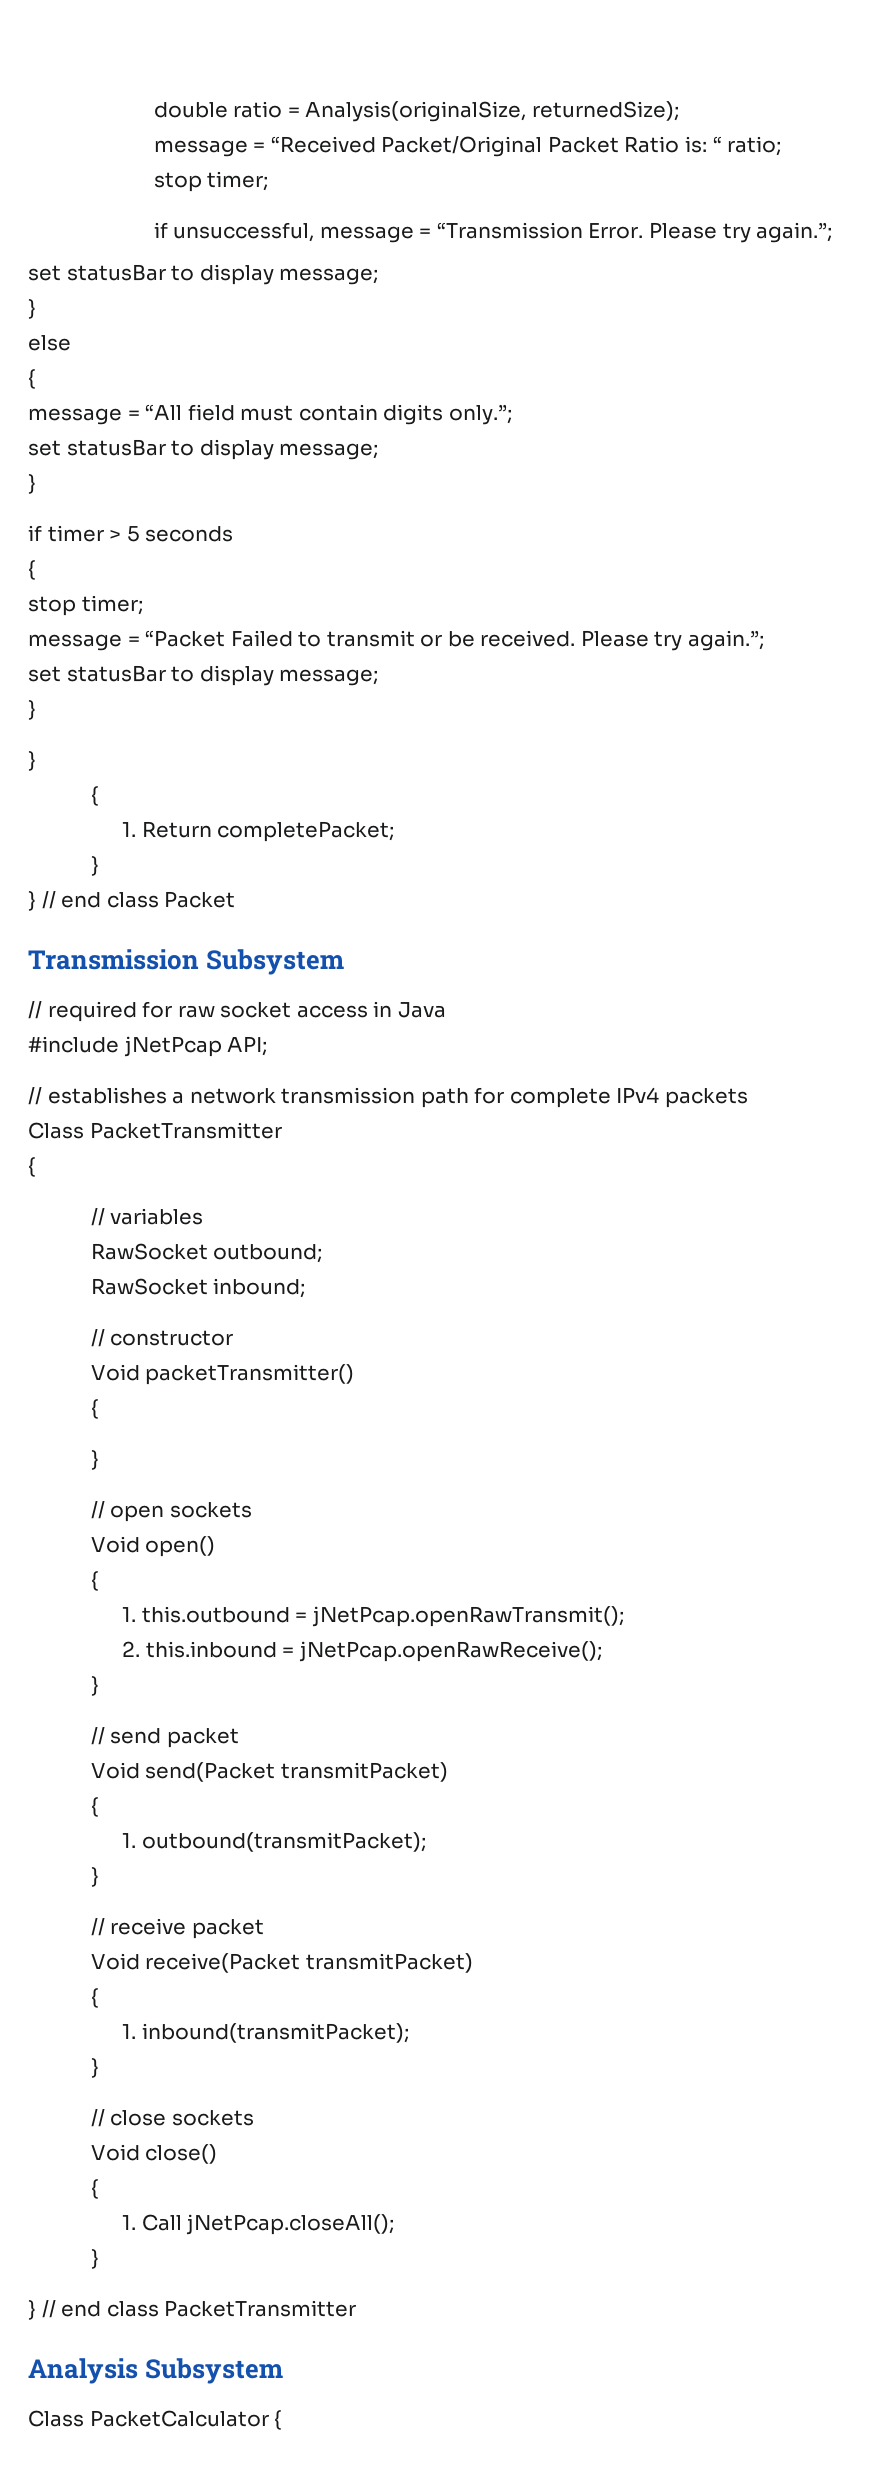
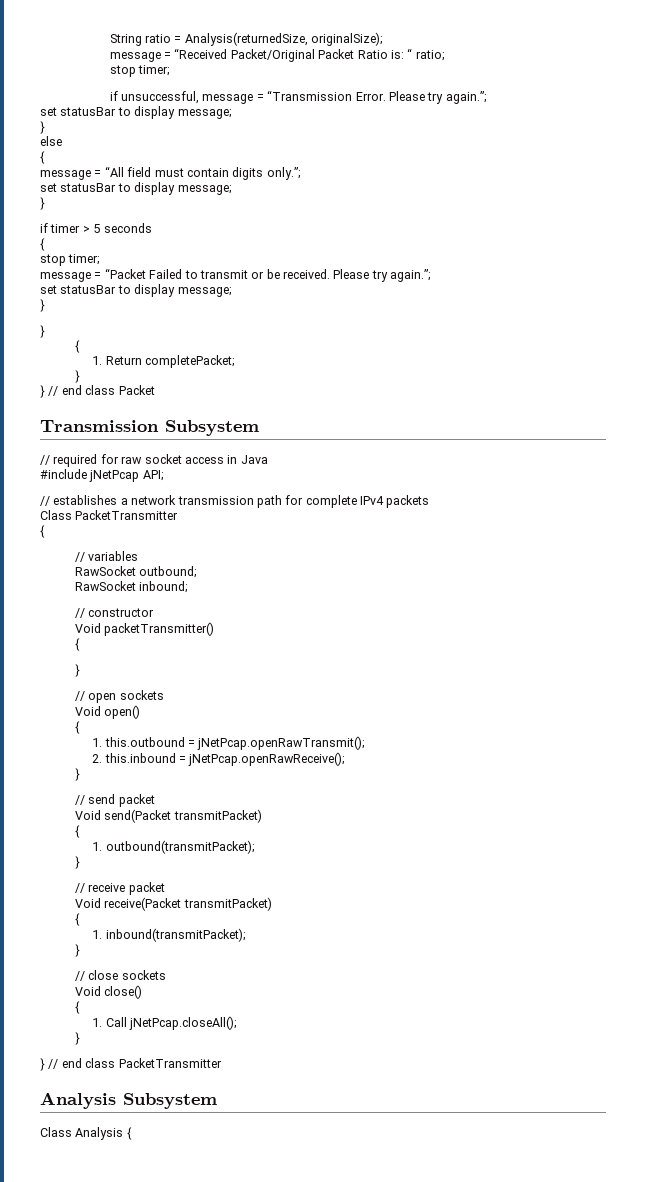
[153,102,228,118] double -> [109,34,142,46] String
[305,101,679,122] Analysis(originalSize, returnedSize); -> [184,32,384,46] Analysis(returnedSize, originalSize);
[89,2410,269,2427] PacketCalculator -> [75,1127,124,1140] Analysis

